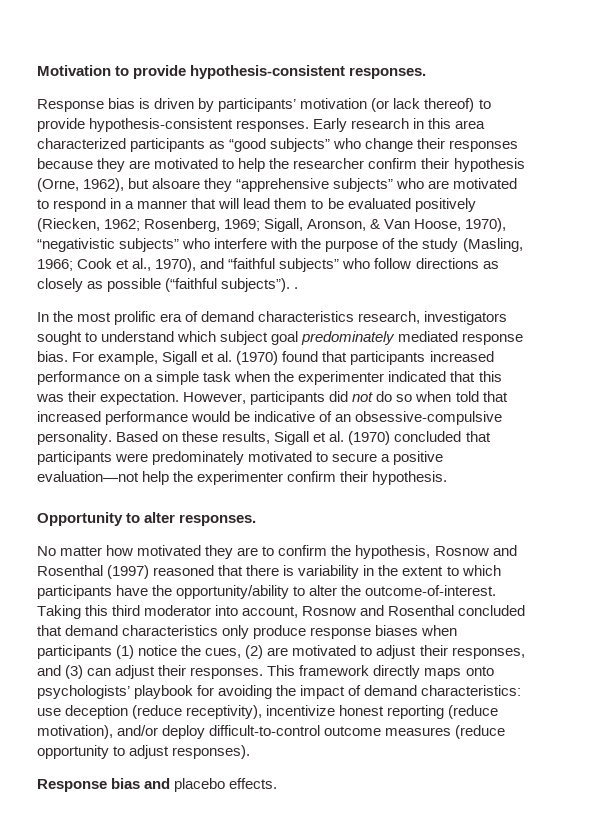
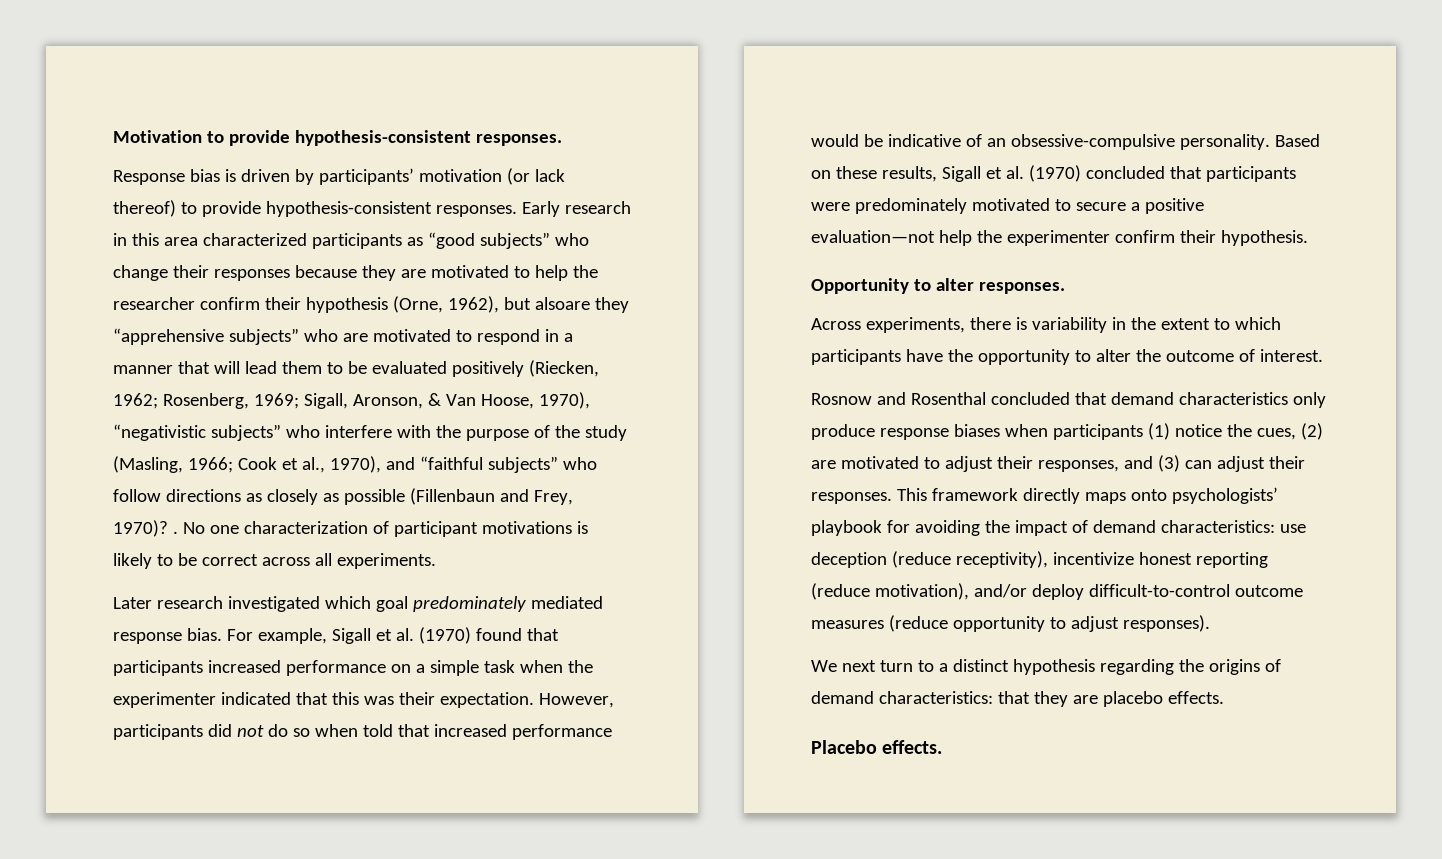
[165,278,299,292] [37,311,508,325] [37,331,269,345] (“faithful subjects”). . // In the most prolific era of demand characteristics research, investigators sought to understand which subject -> [409,488,573,505] [113,520,588,537] [113,553,436,569] [113,596,371,612] (Fillenbaun and Frey, 1970)? . No one characterization of participant motivations is likely to be correct across all experiments. // Later research investigated which
[37,545,517,559] [37,565,244,579] No matter how motivated they are to confirm the hypothesis, Rosnow and Rosenthal (1997) reasoned that -> [811,317,965,333] Across experiments,
[176,585,290,599] opportunity/ability -> [977,349,1070,365] opportunity
[365,585,497,596] [37,605,299,619] outcome-of-interest. Taking this third moderator into account, -> [1165,349,1323,362] outcome of interest. //
[37,778,171,792] Response bias and -> [811,659,1281,675] [811,691,1098,707] We next turn to a distinct hypothesis regarding the origins of demand characteristics: that they are
(278, 783) none -> [811,740,943,754] // Placebo effects.

